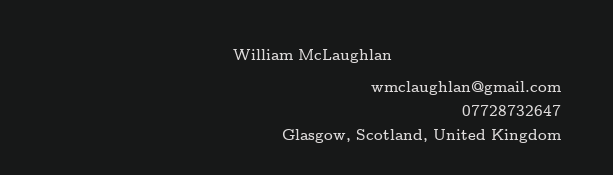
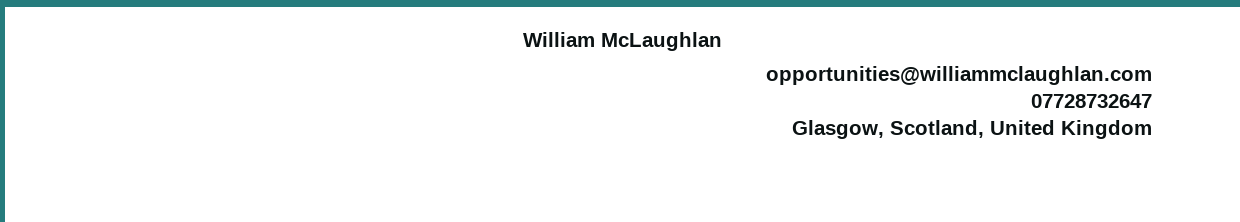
[371,81,561,95] wmclaughlan@gmail.com -> [766,66,1152,85] opportunities@williammclaughlan.com

